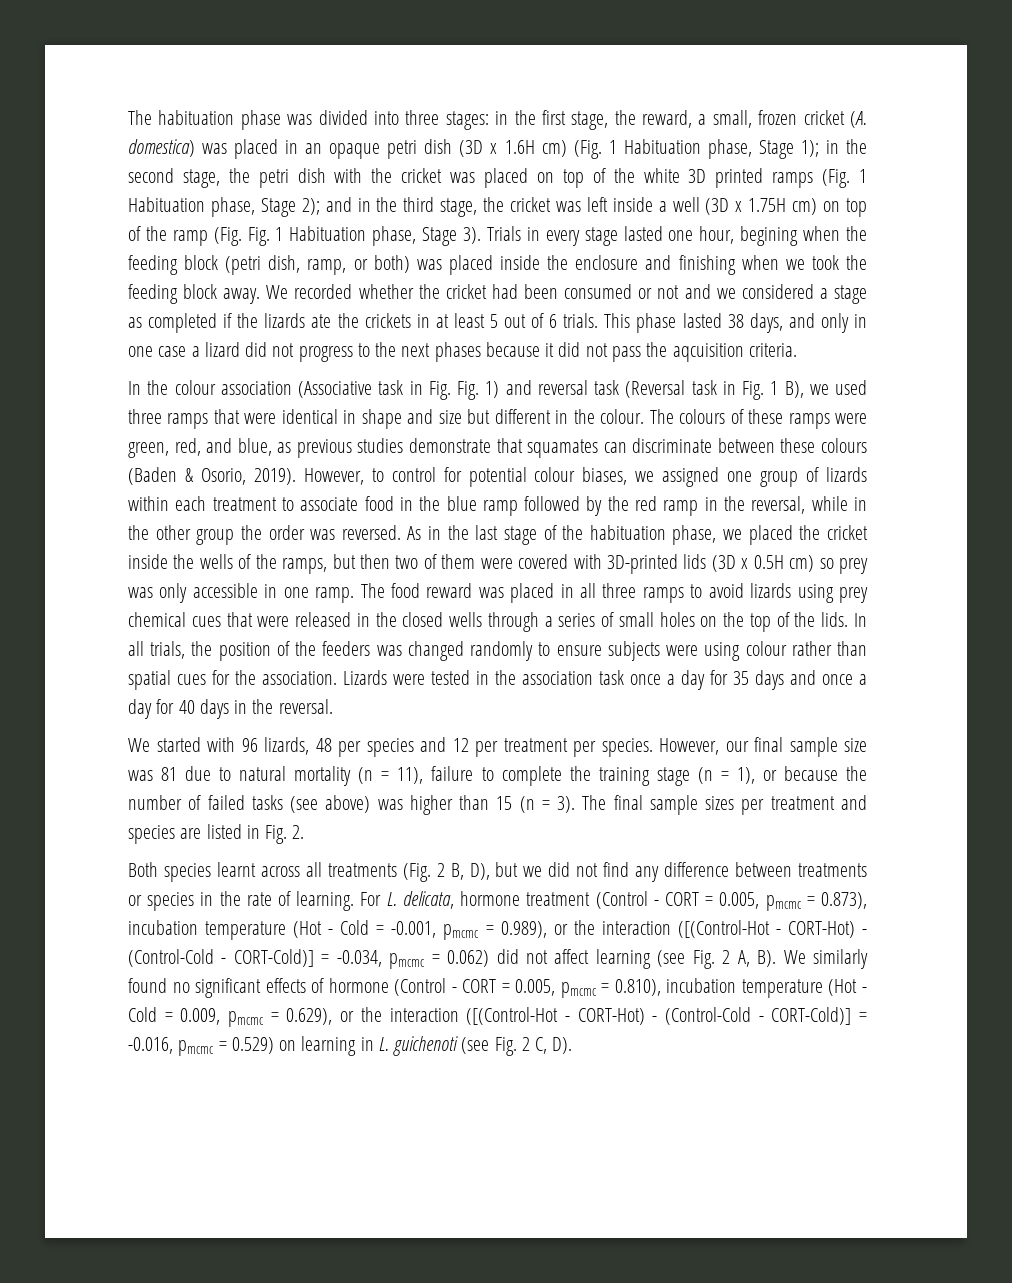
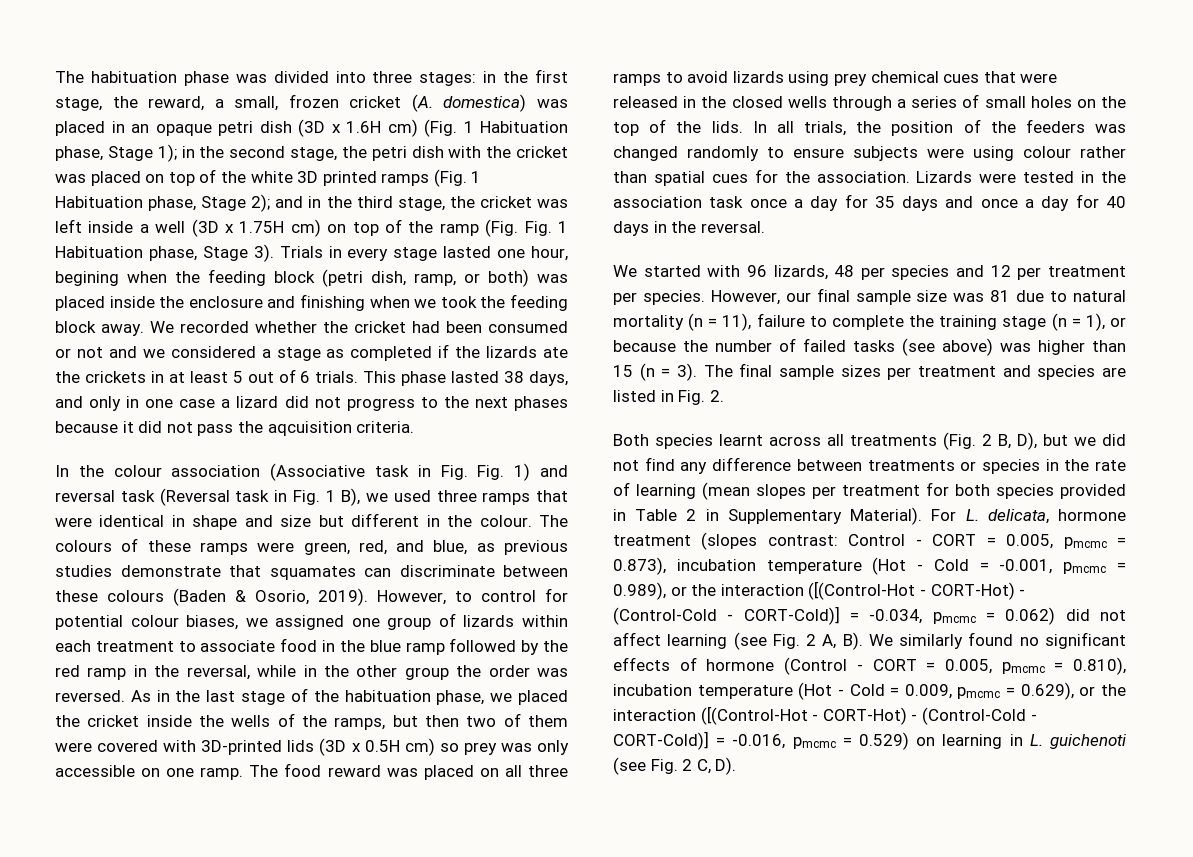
[264,584,278,598] in -> [141,768,161,777] on
[560,584,574,598] in -> [479,768,499,777] on
[296,891,355,911] learning. -> [636,482,1126,500] [613,507,923,525] learning (mean slopes per treatment for both species provided in Table 2 in Supplementary Material).
[595,891,648,909] (Control -> [701,532,906,550] (slopes contrast: Control

